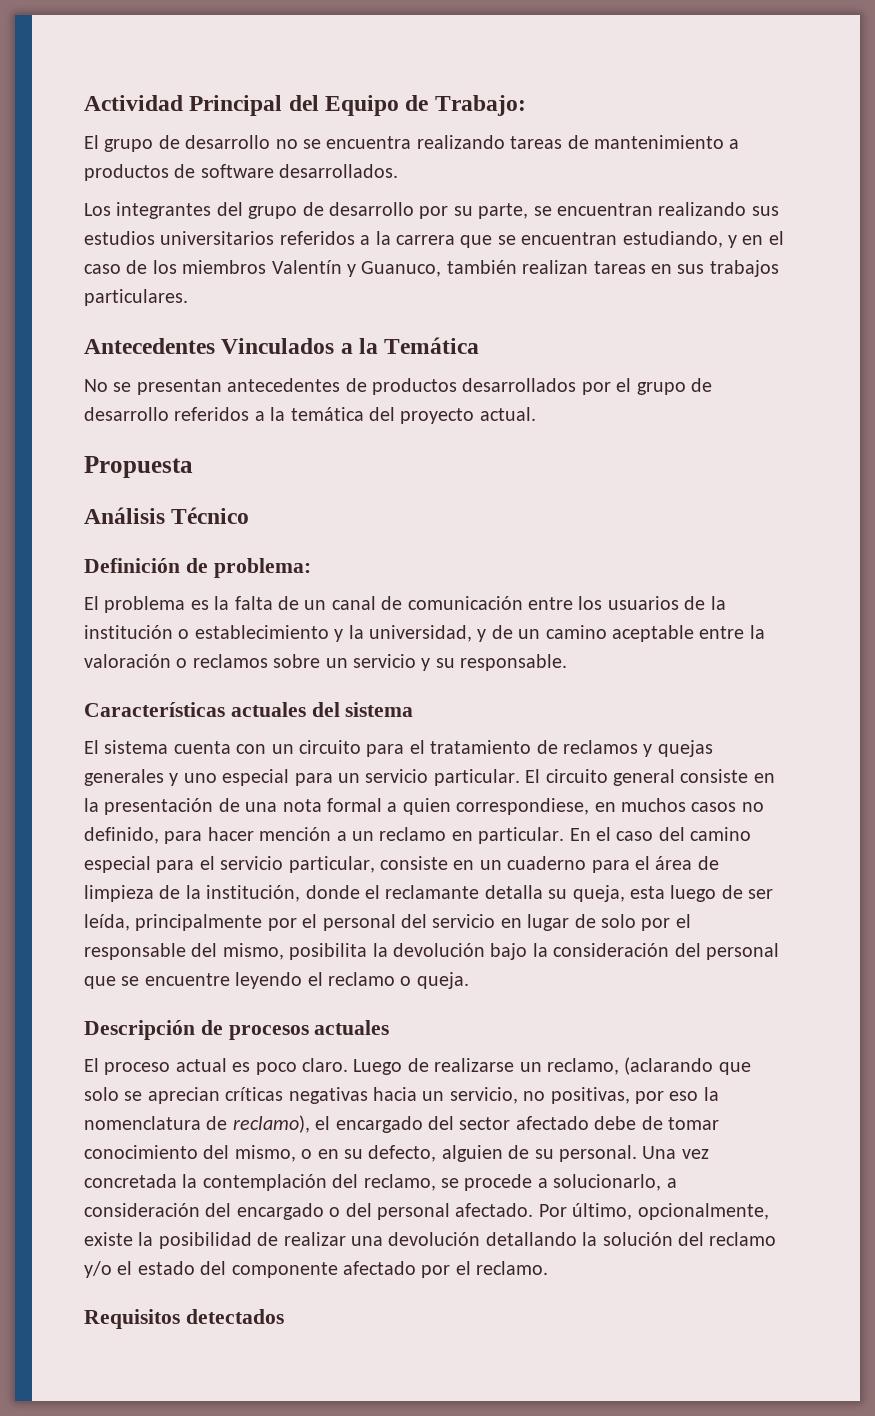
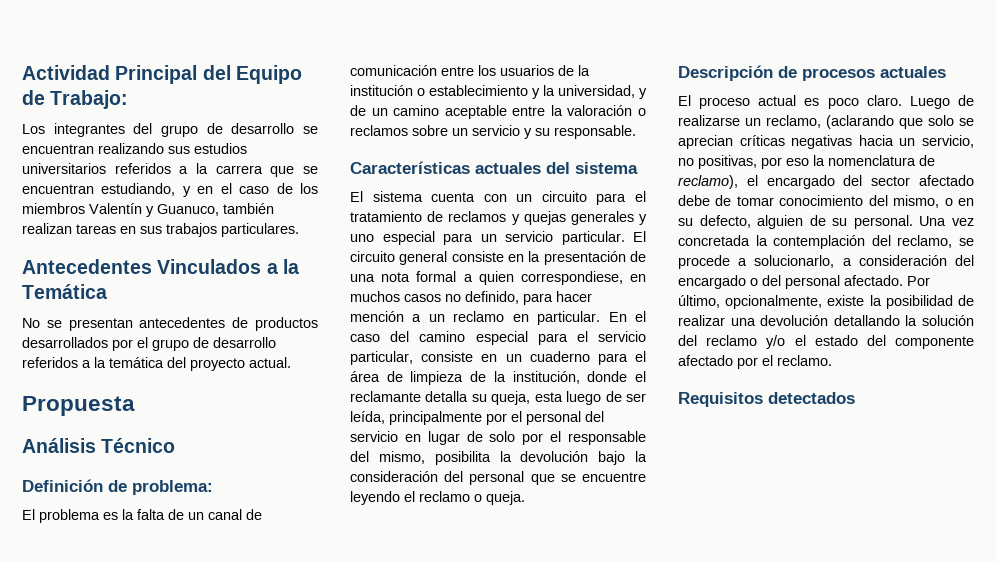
[84,135,740,152] [84,164,399,181] // El grupo de desarrollo no se encuentra realizando tareas de mantenimiento a productos de software desarrollados. -> (129, 99) none
[419,203,529,219] por su parte, -> (295, 128) none

